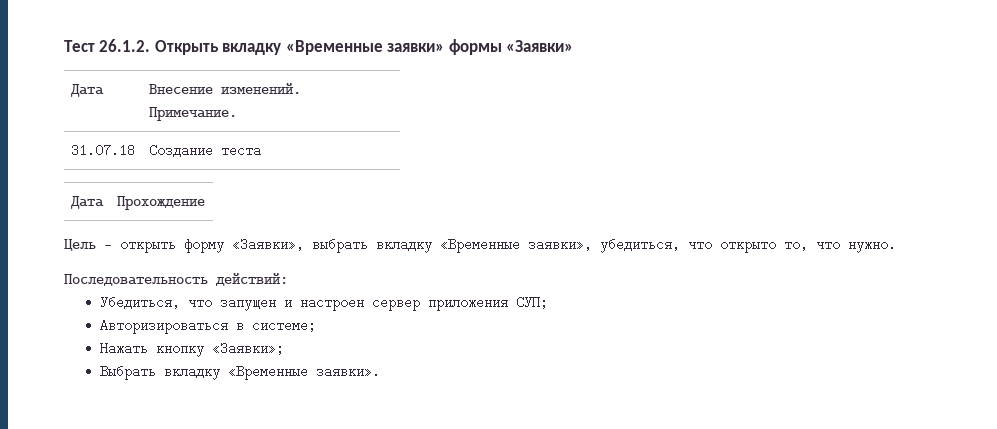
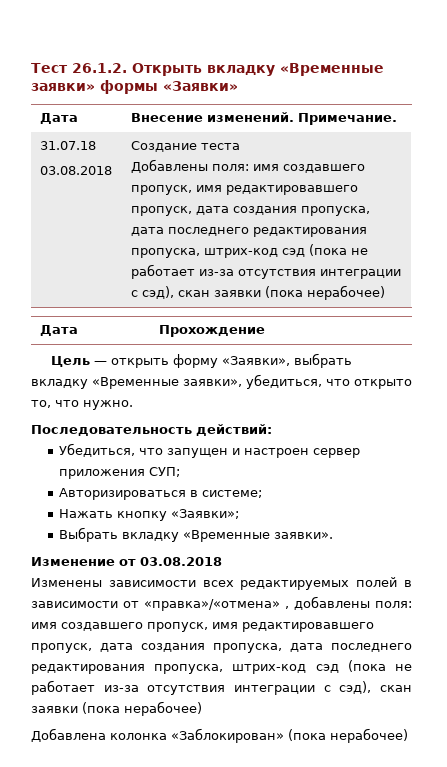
(135, 150) none -> [40,166,113,175] // 03.08.2018
(261, 150) none -> [131,159,366,173] [131,185,359,195] [131,206,371,216] [131,227,368,237] [131,244,369,258] [131,264,402,279] [131,285,386,300] // Добавлены поля: имя создавшего пропуск, имя редактировавшего пропуск, дата создания пропуска, дата последнего редактирования пропуска, штрих-код сэд (пока не работает из-за отсутствия интеграции с сэд), скан заявки (пока нерабочее)
(381, 371) none -> [31,557,222,566] [31,577,413,590] [31,596,412,611] [31,622,374,632] [31,643,412,653] [31,660,412,674] [31,680,413,695] [31,701,202,716] [31,728,408,743] // Изменение от 03.08.2018 // Изменены зависимости всех редактируемых полей в зависимости от «правка»/«отмена» , добавлены поля: имя создавшего пропуск, имя редактировавшего пропуск, дата создания пропуска, дата последнего редактирования пропуска, штрих-код сэд (пока не работает из-за отсутствия интеграции с сэд), скан заявки (пока нерабочее) // Добавлена колонка «Заблокирован» (пока нерабочее)

